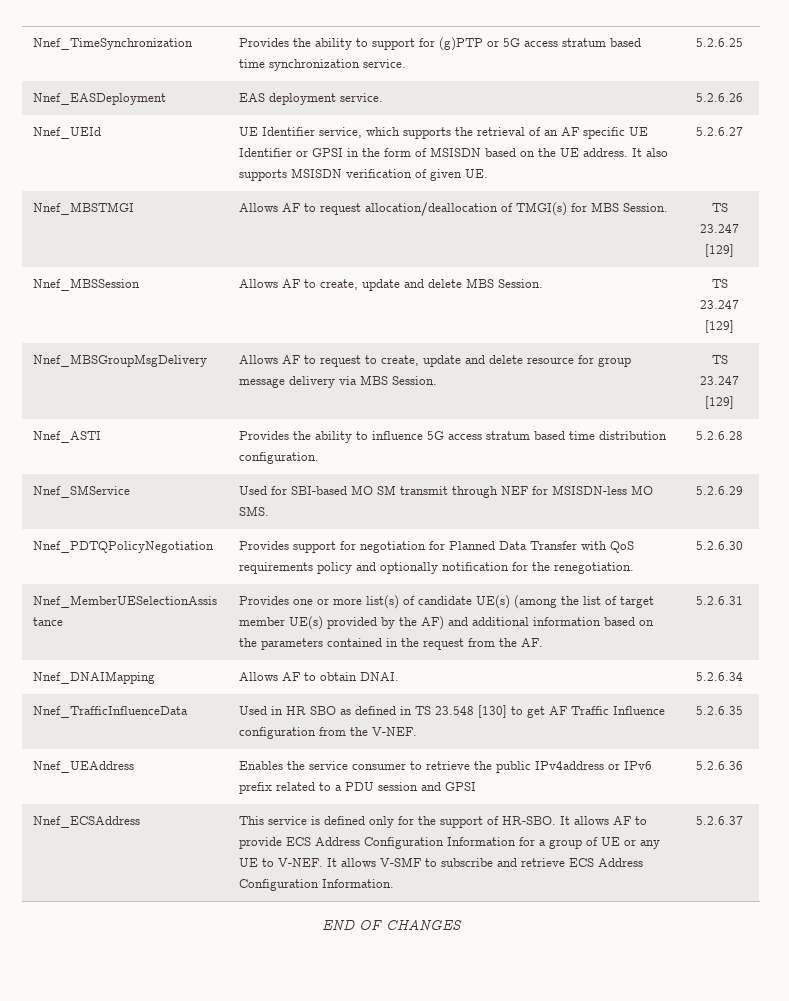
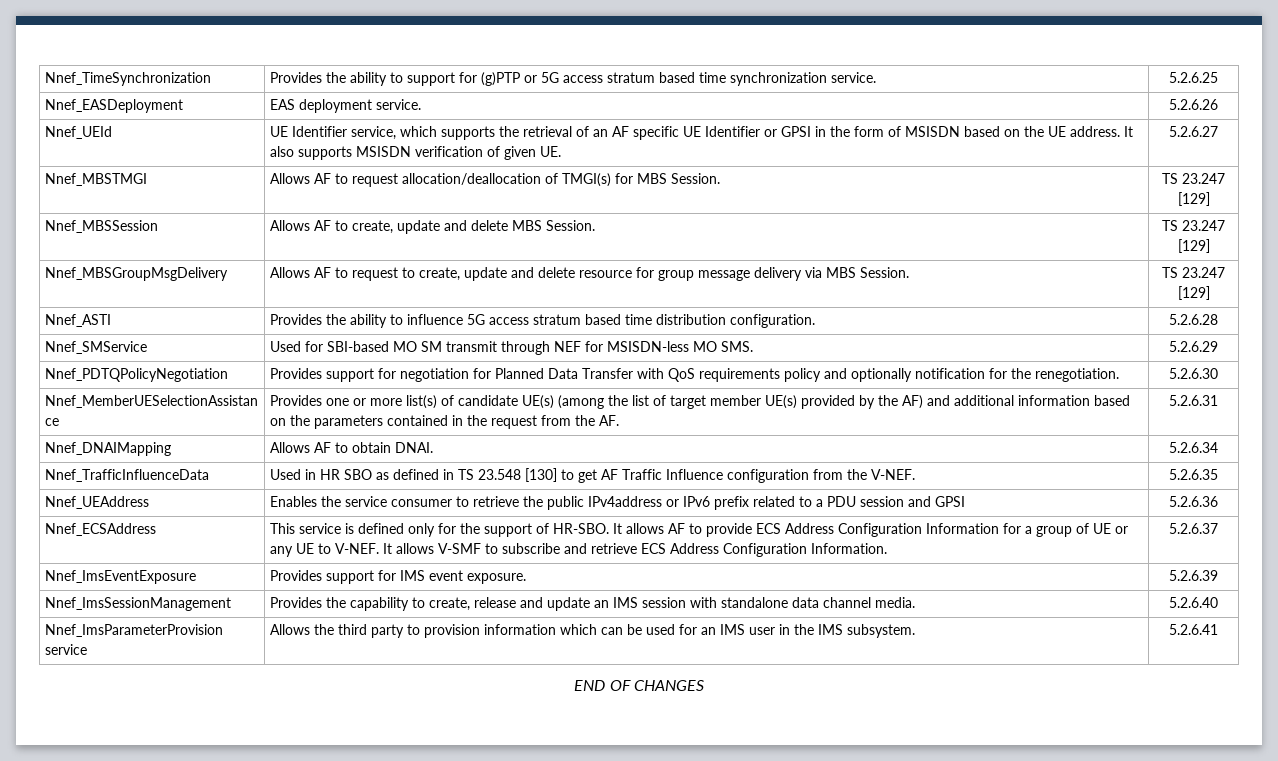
(743, 820) none -> [45,570,197,584] [270,570,527,584] [1169,570,1218,581] [45,597,232,611] [270,597,916,611] [1169,597,1218,608] [45,624,224,637] [45,644,88,655] [270,624,916,638] [1169,624,1218,635] // Nnef_ImsEventExposure | Provides support for IMS event exposure. | 5.2.6.39 // Nnef_ImsSessionManagement | Provides the capability to create, release and update an IMS session with standalone data channel media. | 5.2.6.40 // Nnef_ImsParameterProvision service | Allows the third party to provision information which can be used for an IMS user in the IMS subsystem. | 5.2.6.41

